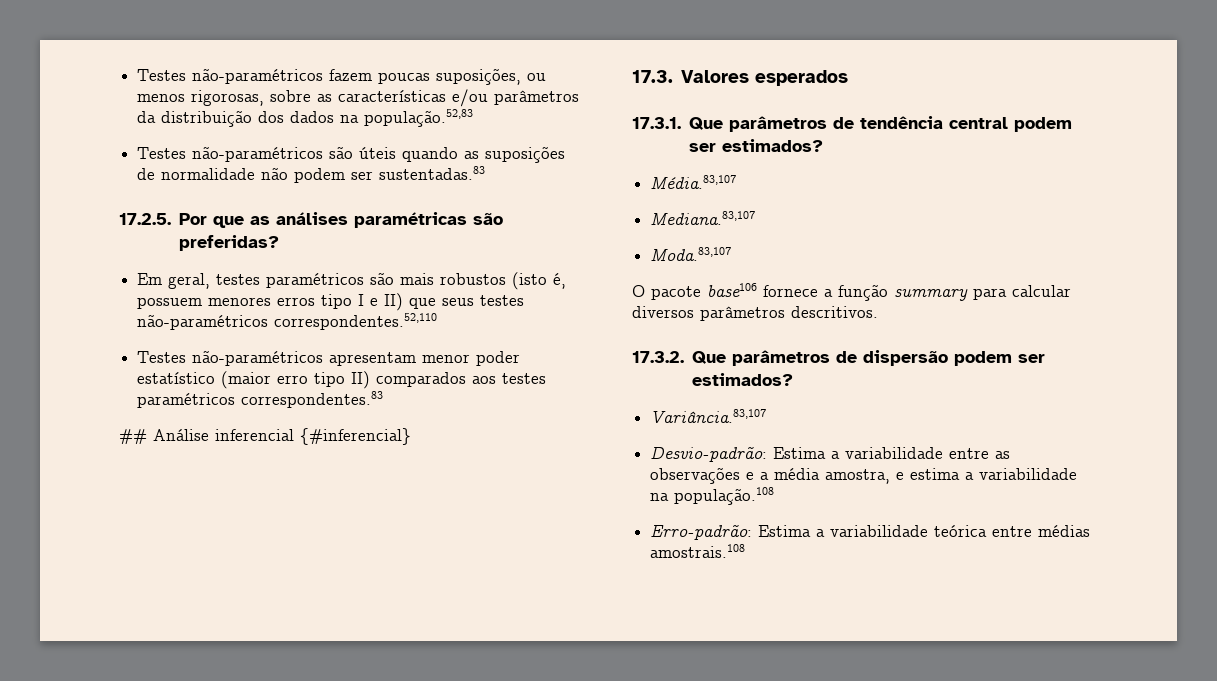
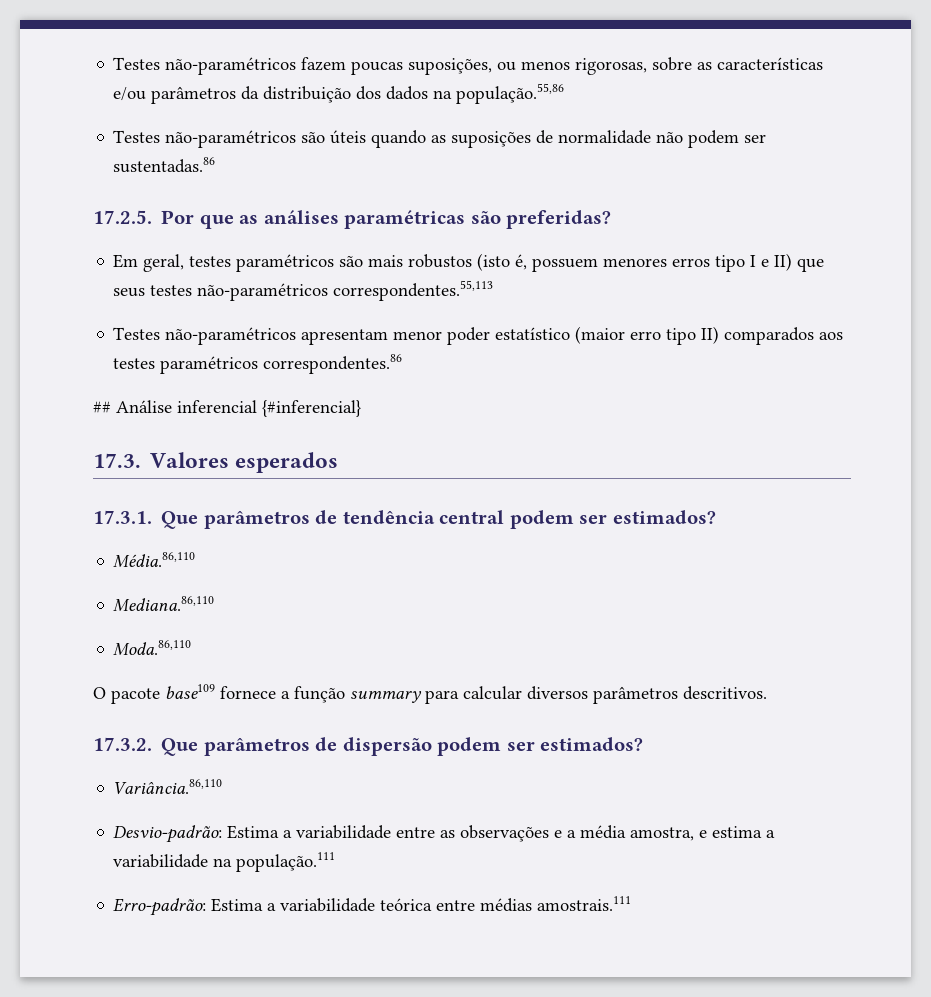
[364,109,474,127] população.52,83 -> [456,83,565,104] população.55,86
[379,166,486,180] sustentadas.83 -> [113,157,216,173] sustentadas.86
[274,313,438,330] correspondentes.52,110 -> [333,280,494,301] correspondentes.55,113
[241,391,384,408] correspondentes.83 -> [263,354,403,374] correspondentes.86
[650,175,737,189] [650,211,756,225] [650,247,732,261] Média.83,107 // Mediana.83,107 // Moda.83,107 -> [113,552,196,568] [113,596,215,612] [113,640,192,656] Média.86,110 // Mediana.86,110 // Moda.86,110
[707,283,757,297] base106 -> [165,684,215,699] base109
[650,409,767,423] Variância.83,107 -> [113,779,223,795] Variância.86,110
[674,487,775,505] população.108 -> [236,852,336,872] população.111
[650,544,746,558] amostrais.108 -> [537,896,632,911] amostrais.111

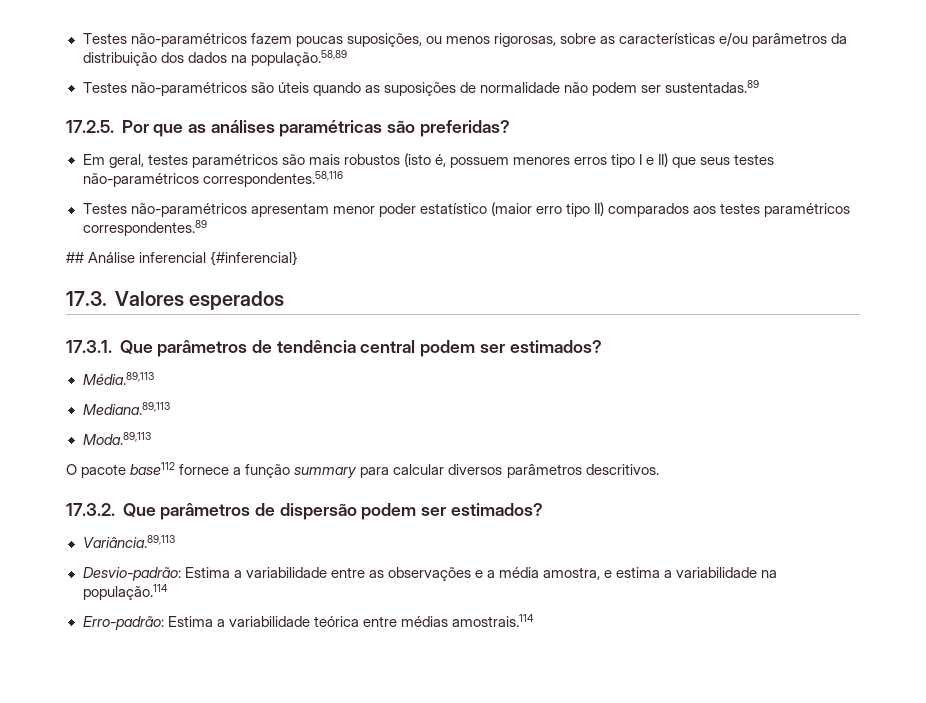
[456,83,565,104] população.55,86 -> [250,50,347,66] população.58,89
[113,157,216,173] sustentadas.86 -> [665,80,760,93] sustentadas.89
[333,280,494,301] correspondentes.55,113 -> [202,171,343,187] correspondentes.58,116
[263,354,403,374] correspondentes.86 -> [82,220,207,236] correspondentes.89
[113,552,196,568] [113,596,215,612] [113,640,192,656] Média.86,110 // Mediana.86,110 // Moda.86,110 -> [82,372,154,385] [82,402,170,415] [82,432,151,445] Média.89,113 // Mediana.89,113 // Moda.89,113
[165,684,215,699] base109 -> [130,462,176,475] base112
[113,779,223,795] Variância.86,110 -> [82,535,175,548] Variância.89,113
[236,852,336,872] população.111 -> [82,584,168,600] população.114
[537,896,632,911] amostrais.111 -> [451,614,534,627] amostrais.114

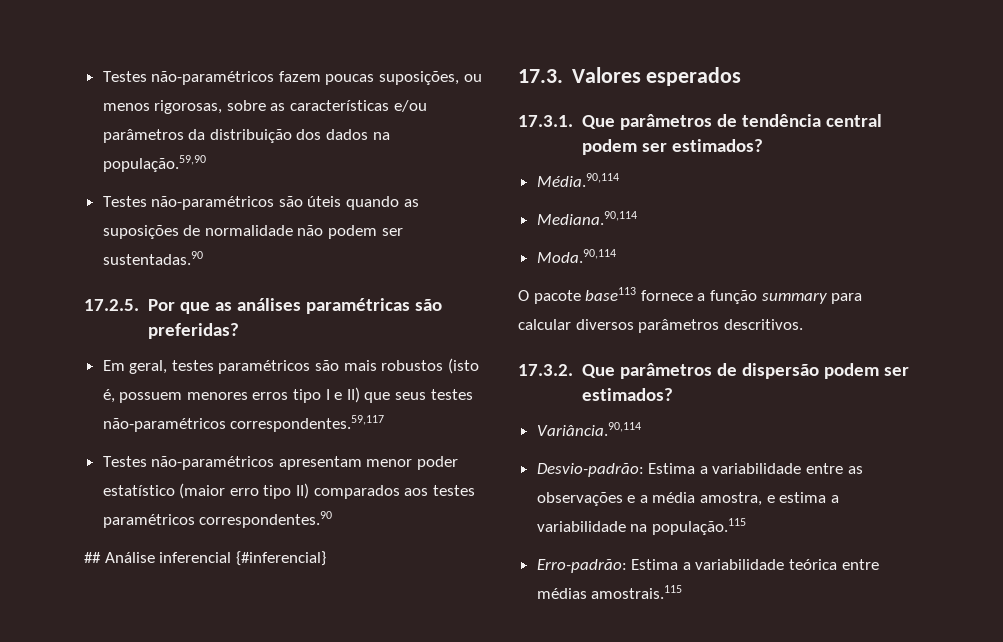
[250,50,347,66] população.58,89 -> [102,155,206,172] população.59,90
[665,80,760,93] sustentadas.89 -> [102,251,203,265] sustentadas.90
[202,171,343,187] correspondentes.58,116 -> [230,415,385,432] correspondentes.59,117
[82,220,207,236] correspondentes.89 -> [199,511,333,528] correspondentes.90
[82,372,154,385] [82,402,170,415] [82,432,151,445] Média.89,113 // Mediana.89,113 // Moda.89,113 -> [536,173,619,187] [536,211,637,225] [536,249,616,263] Média.90,114 // Mediana.90,114 // Moda.90,114
[130,462,176,475] base112 -> [585,287,637,301] base113
[82,535,175,548] Variância.89,113 -> [536,422,641,436] Variância.90,114
[82,584,168,600] população.114 -> [651,518,746,535] população.115
[451,614,534,627] amostrais.114 -> [591,585,683,599] amostrais.115

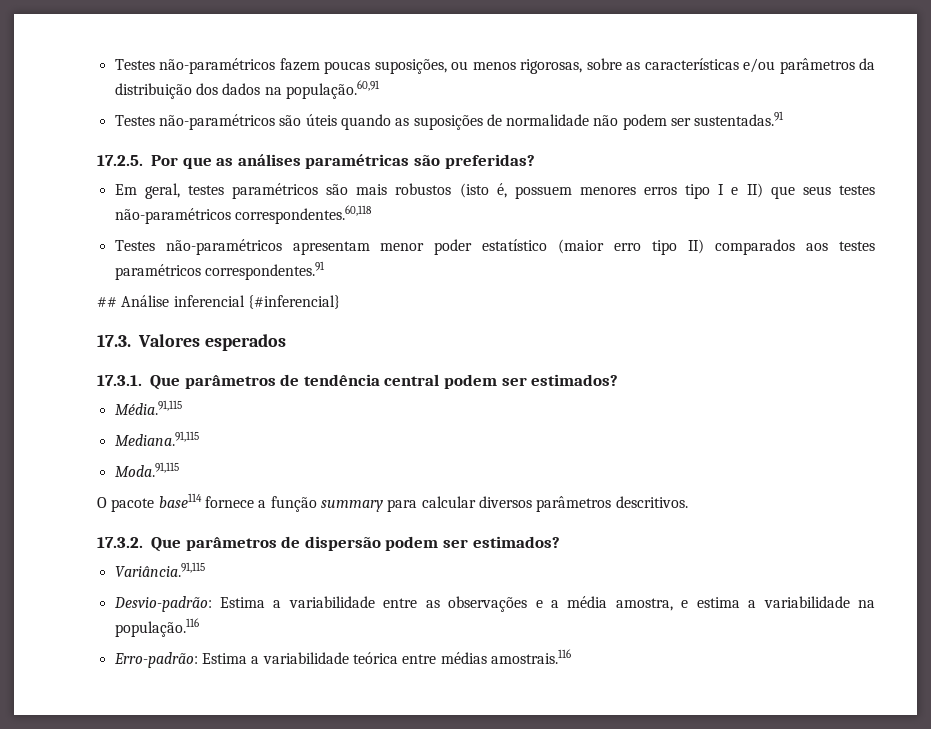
[102,155,206,172] população.59,90 -> [285,80,380,99] população.60,91
[102,251,203,265] sustentadas.90 -> [694,111,785,126] sustentadas.91
[230,415,385,432] correspondentes.59,117 -> [234,205,372,224] correspondentes.60,118
[199,511,333,528] correspondentes.90 -> [204,261,325,280] correspondentes.91
[536,173,619,187] [536,211,637,225] [536,249,616,263] Média.90,114 // Mediana.90,114 // Moda.90,114 -> [114,400,182,415] [114,431,199,446] [114,462,179,477] Média.91,115 // Mediana.91,115 // Moda.91,115
[585,287,637,301] base113 -> [158,493,202,508] base114
[536,422,641,436] Variância.90,114 -> [114,562,205,577] Variância.91,115
[651,518,746,535] população.115 -> [114,618,199,637] população.116
[591,585,683,599] amostrais.115 -> [490,649,571,664] amostrais.116

